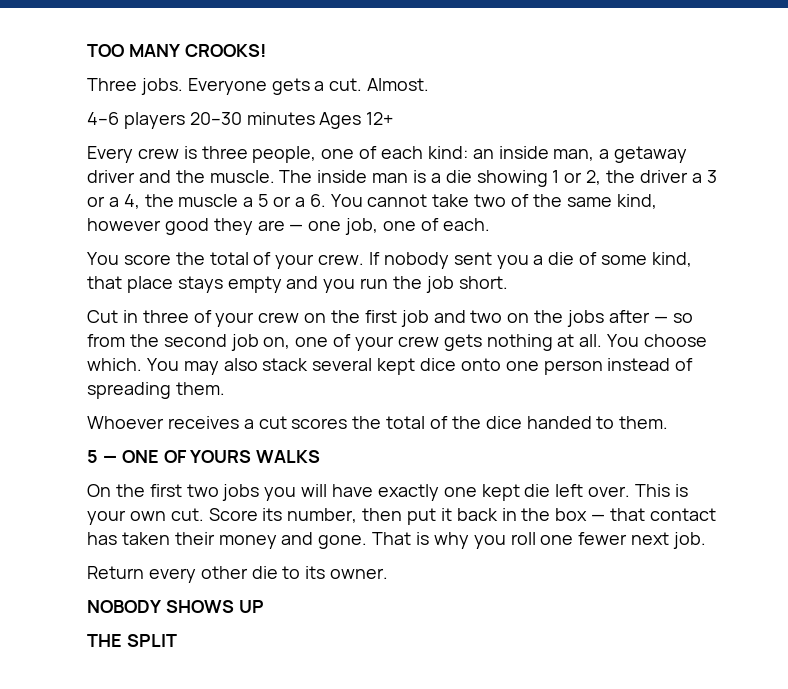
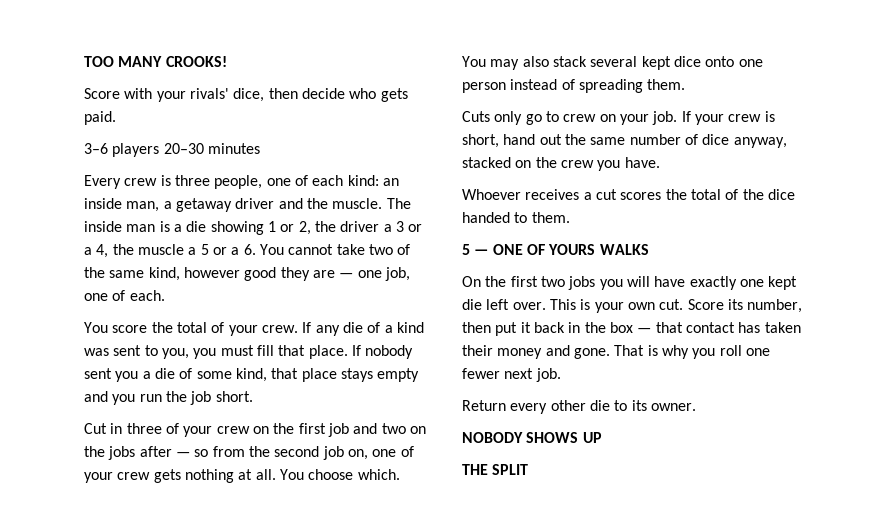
[87,78,430,95] [87,112,119,125] Three jobs. Everyone gets a cut. Almost. // 4–6 -> [84,88,408,102] [84,111,116,125] [84,143,108,154] Score with your rivals' dice, then decide who gets paid. // 3–6
[319,112,394,129] Ages 12+ -> (260, 148) none
(381, 258) none -> [315,322,424,336] [84,345,361,359] any die of a kind was sent to you, you must fill that place. If
(225, 388) none -> [462,111,775,125] [462,134,787,148] [462,157,660,171] // Cuts only go to crew on your job. If your crew is short, hand out the same number of dice anyway, stacked on the crew you have.

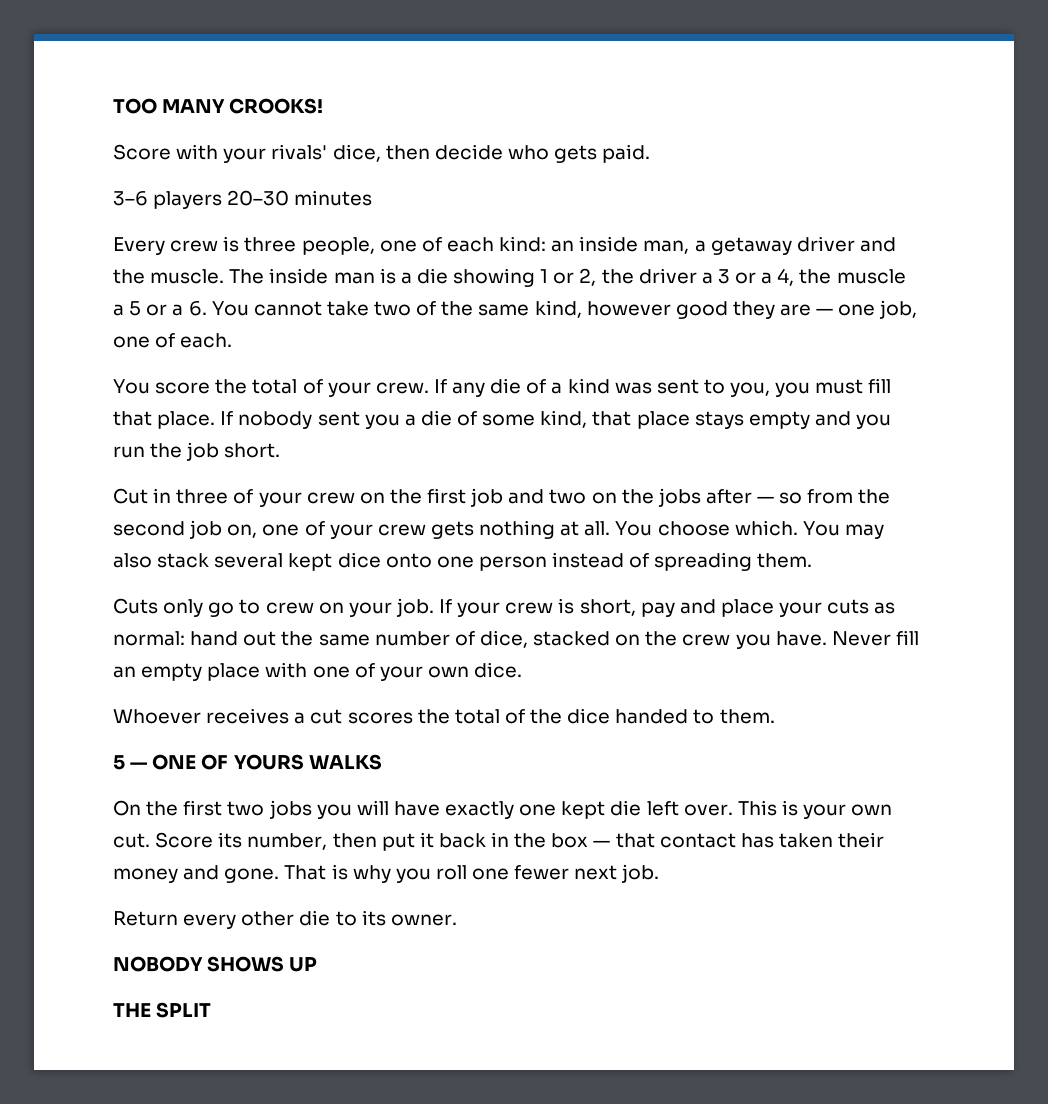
(499, 141) none -> [640,599,896,617] [113,631,185,646] pay and place your cuts as normal:
[702,134,787,148] dice anyway, -> [479,630,528,648] dice,
(660, 162) none -> [831,630,919,646] [113,662,523,681] Never fill an empty place with one of your own dice.

